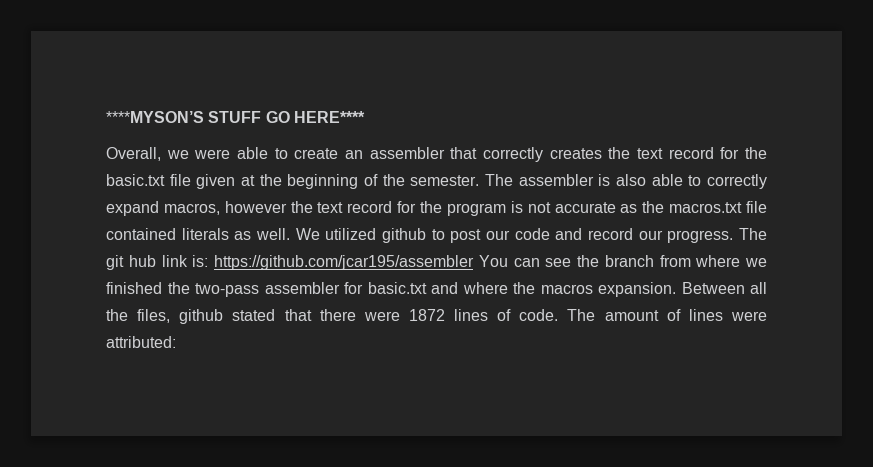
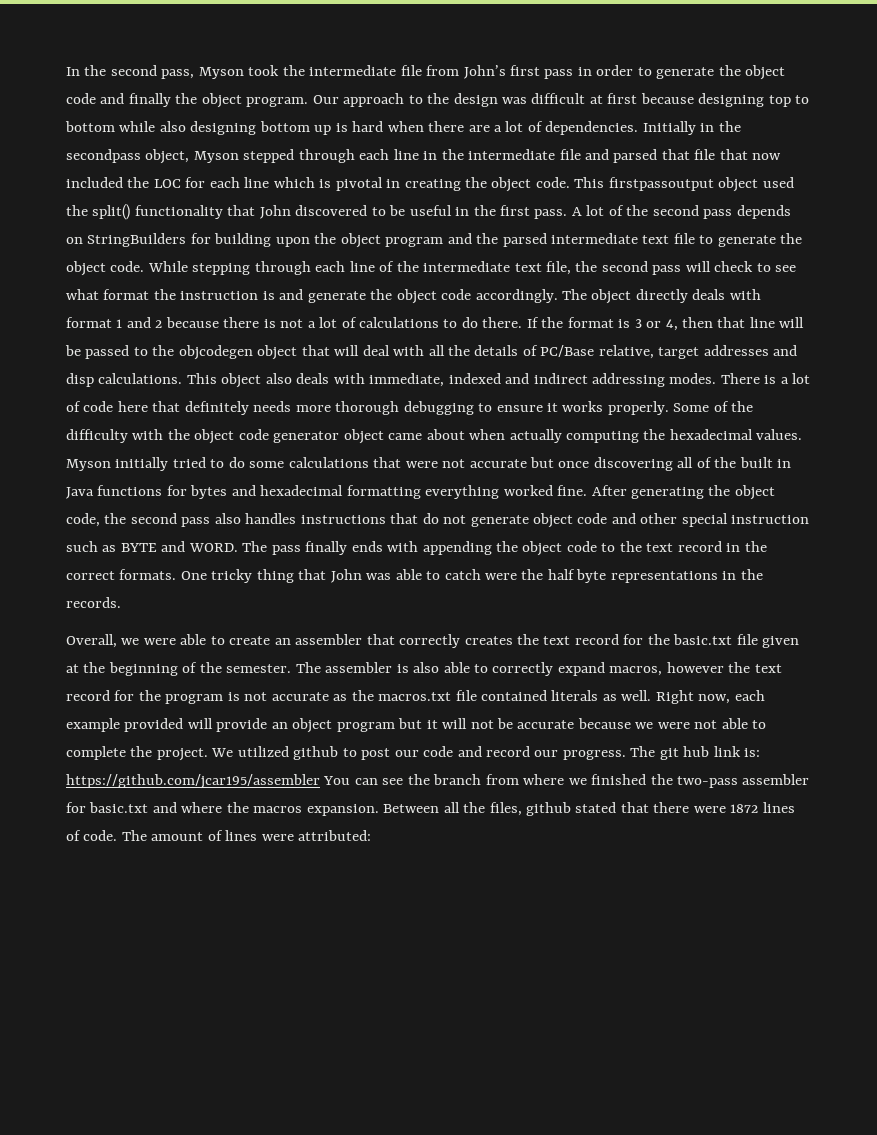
[106,111,365,123] ****MYSON’S STUFF GO HERE**** -> [66,65,786,80] [66,93,810,108] [65,121,741,135] [66,149,782,164] [66,177,794,192] [66,204,791,220] [66,233,803,248] [66,261,797,276] [66,289,761,304] [66,317,805,331] [65,345,798,360] [66,373,811,388] [66,401,754,415] [66,429,803,444] [66,457,792,471] [66,485,775,500] [66,513,810,528] [66,541,767,556] [66,569,763,583] [66,597,121,608] In the second pass, Myson took the intermediate file from John’s first pass in order to generate the object code and finally the object program. Our approach to the design was difficult at first because designing top to bottom while also designing bottom up is hard when there are a lot of dependencies. Initially in the secondpass object, Myson stepped through each line in the intermediate file and parsed that file that now included the LOC for each line which is pivotal in creating the object code. This firstpassoutput object used the split() functionality that John discovered to be useful in the first pass. A lot of the second pass depends on StringBuilders for building upon the object program and the parsed intermediate text file to generate the object code. While stepping through each line of the intermediate text file, the second pass will check to see what format the instruction is and generate the object code accordingly. The object directly deals with format 1 and 2 because there is not a lot of calculations to do there. If the format is 3 or 4, then that line will be passed to the objcodegen object that will deal with all the details of PC/Base relative, target addresses and disp calculations. This object also deals with immediate, indexed and indirect addressing modes. There is a lot of code here that definitely needs more thorough debugging to ensure it works properly. Some of the difficulty with the object code generator object came about when actually computing the hexadecimal values. Myson initially tried to do some calculations that were not accurate but once discovering all of the built in Java functions for bytes and hexadecimal formatting everything worked fine. After generating the object code, the second pass also handles instructions that do not generate object code and other special instruction such as BYTE and WORD. The pass finally ends with appending the object code to the text record in the correct formats. One tricky thing that John was able to catch were the half byte representations in the records.
(290, 234) none -> [655,690,765,704] [66,718,767,733] [66,746,208,761] Right now, each example provided will provide an object program but it will not be accurate because we were not able to complete the project.

